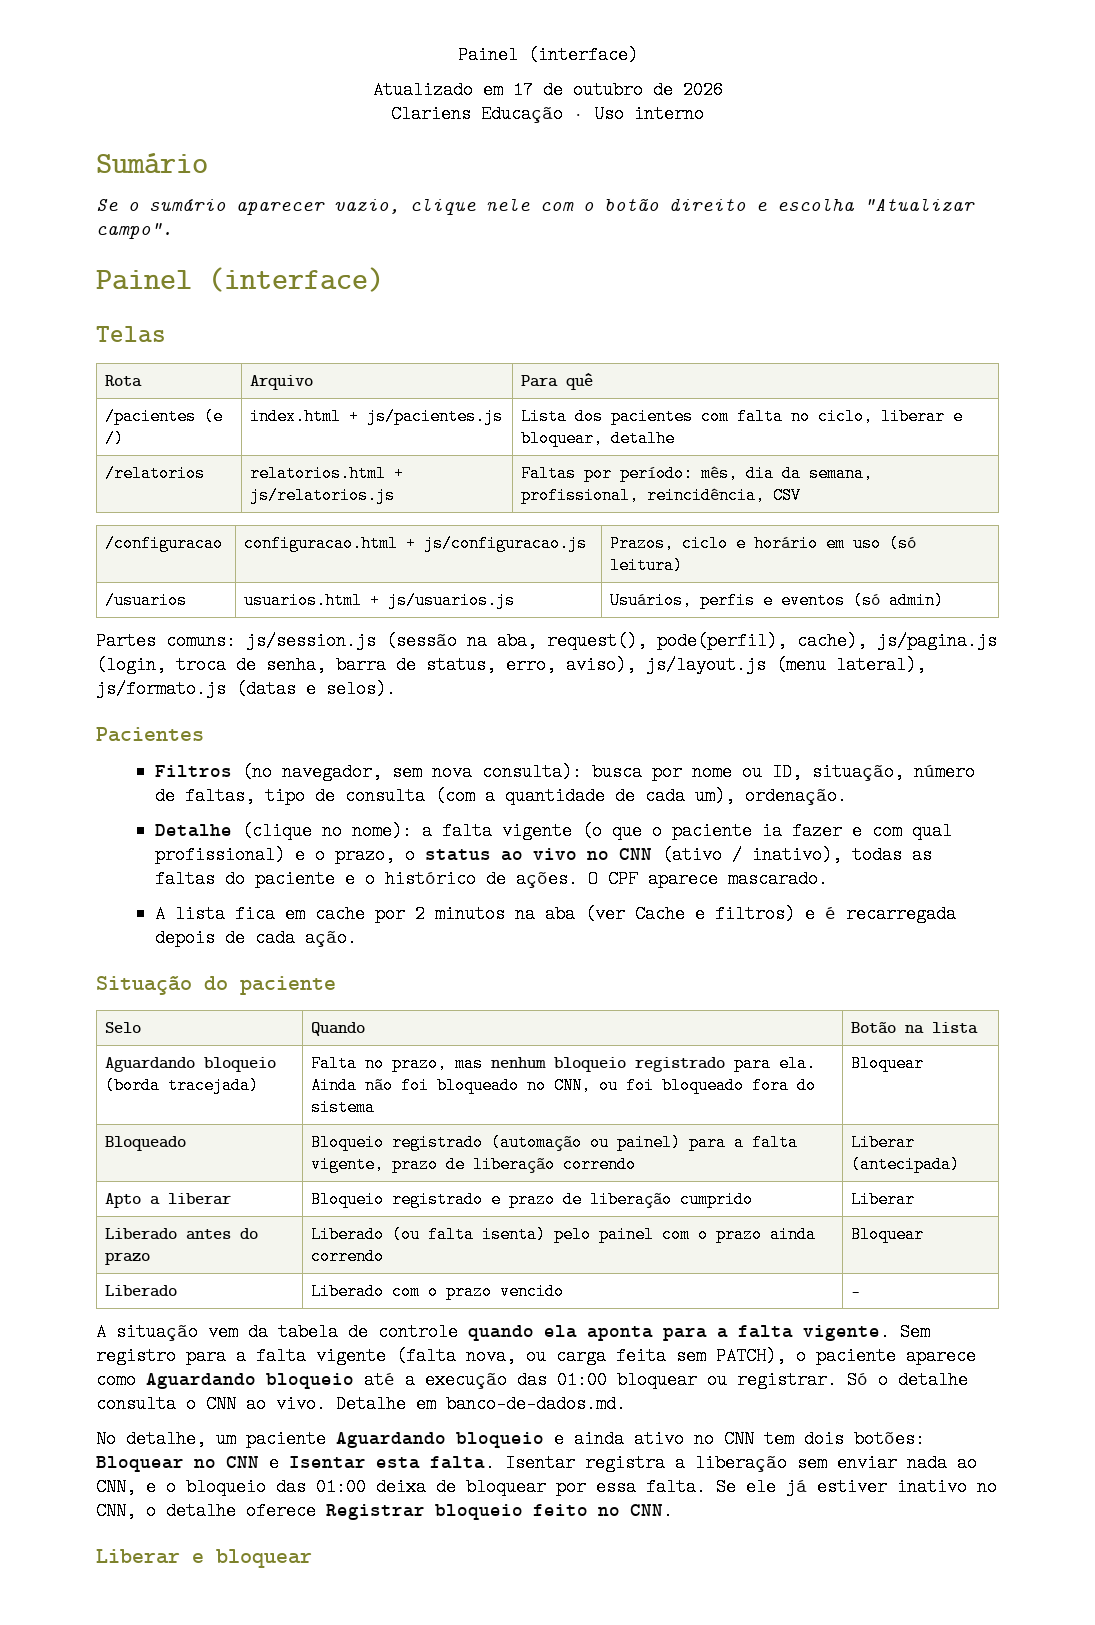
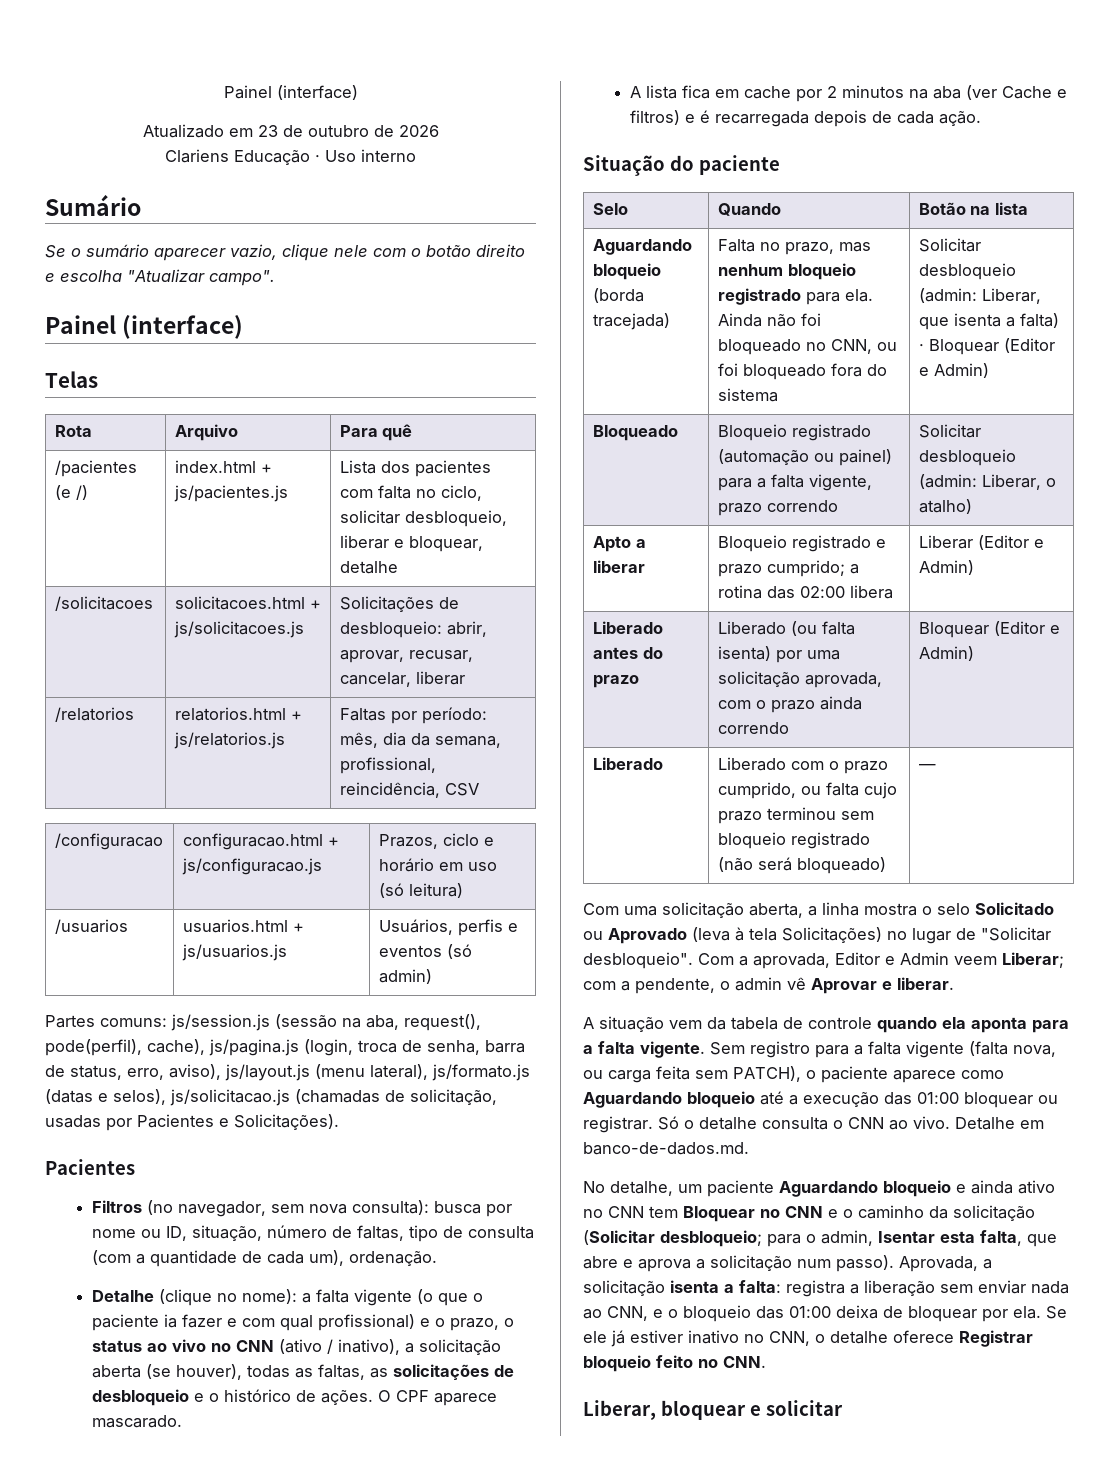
[512,81,533,99] 17 -> [257,125,278,137] 23
(873, 416) none -> [339,510,507,527] solicitar desbloqueio,
(675, 438) none -> [54,596,153,611] [174,596,321,610] [173,621,304,638] [339,596,459,612] [339,621,487,638] [339,650,473,663] [339,671,465,687] // /solicitacoes | solicitacoes.html + js/solicitacoes.js | Solicitações de desbloqueio: abrir, aprovar, recusar, cancelar, liberar
[326,680,396,698] selos). -> [113,1089,497,1106] [45,1114,339,1131] selos), js/solicitacao.js (chamadas de solicitação, usadas por Pacientes e Solicitações).
[851,846,932,864] [154,870,335,888] todas as faltas do paciente -> [404,1339,501,1355] [91,1364,514,1380] [91,1389,189,1406] a solicitação aberta (se houver), todas as faltas, as solicitações de desbloqueio
[850,1055,924,1072] Bloquear -> [918,238,981,252] [918,263,1016,280] [918,288,1041,304] [918,313,1059,330] [918,338,1055,355] [918,363,989,378] Solicitar desbloqueio (admin: Liberar, que isenta a falta) · Bloquear (Editor e Admin)
[445,1156,636,1173] [850,1134,915,1151] [850,1156,960,1173] de liberação correndo | Liberar (antecipada) -> [766,500,838,512] [918,424,981,438] [918,449,1016,466] [918,474,1056,490] [918,499,972,514] correndo | Solicitar desbloqueio (admin: Liberar, o atalho)
[562,1191,753,1208] [850,1191,915,1208] de liberação cumprido | Liberar -> [766,560,859,577] [717,585,893,599] [918,535,1044,550] [918,560,974,575] cumprido; a rotina das 02:00 libera | Liberar (Editor e Admin)
[553,1226,654,1243] pelo painel -> [775,650,840,663] [717,671,882,688] por uma solicitação aprovada,
(924, 1234) none -> [993,621,1060,636] [918,646,974,661] (Editor e Admin)
[499,1283,564,1300] [850,1292,860,1296] vencido | — -> [717,782,897,799] [717,807,874,824] [717,832,870,849] [717,857,886,874] [918,764,936,770] [583,902,1054,918] [583,927,1051,944] [583,952,1064,969] [583,977,954,994] cumprido, ou falta cujo prazo terminou sem bloqueio registrado (não será bloqueado) | — // Com uma solicitação aberta, a linha mostra o selo Solicitado ou Aprovado (leva à tela Solicitações) no lugar de "Solicitar desbloqueio". Com a aprovada, Editor e Admin veem Liberar; com a pendente, o admin vê Aprovar e liberar.
[804,1430,925,1448] dois botões: -> (678, 1212) none
[289,1454,575,1472] Isentar esta falta. Isentar -> [843,1205,1035,1221] [583,1230,1057,1247] [583,1255,992,1272] [583,1280,781,1296] o caminho da solicitação (Solicitar desbloqueio; para o admin, Isentar esta falta, que abre e aprova a solicitação num passo). Aprovada, a solicitação isenta a falta:
[596,1478,706,1496] essa falta. -> [1013,1306,1041,1319] ela.
[96,1549,312,1568] Liberar e bloquear -> [583,1400,843,1420] Liberar, bloquear e solicitar

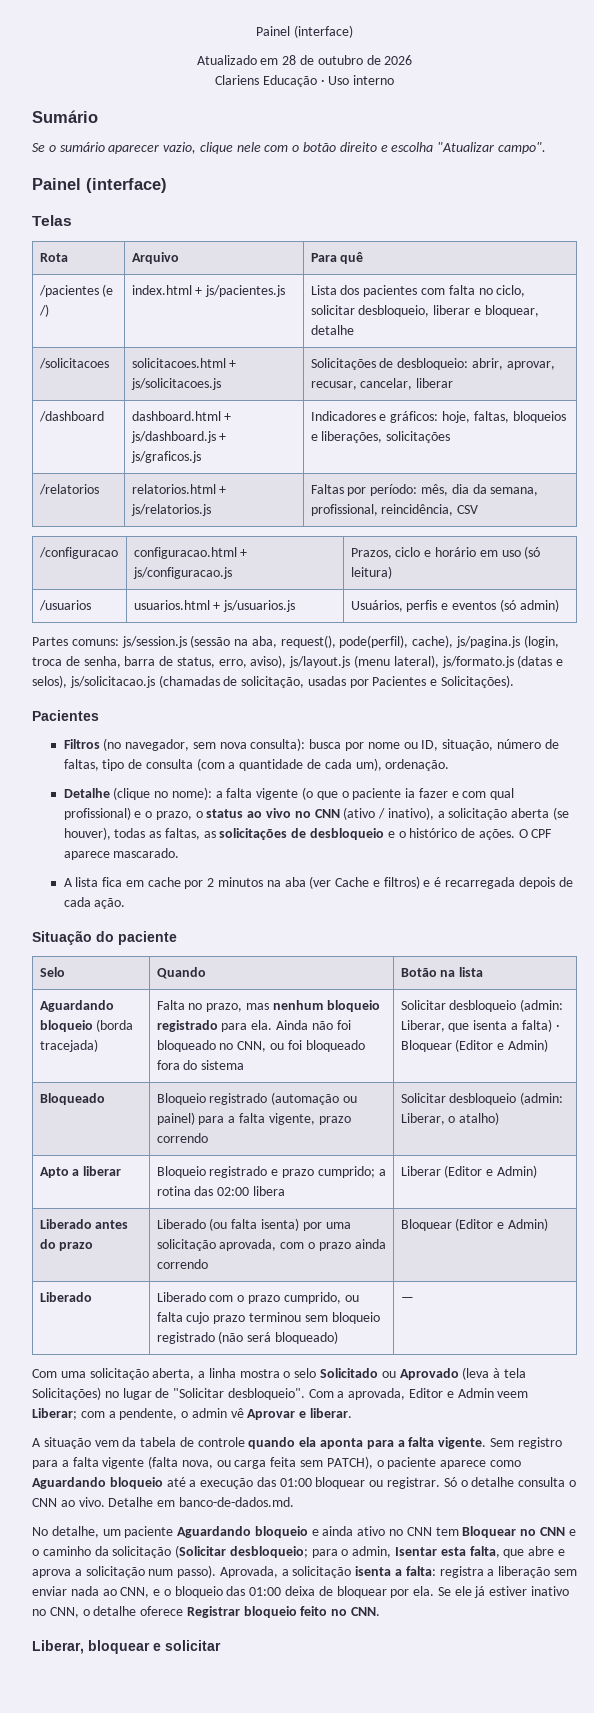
[257,125,278,137] 23 -> [282,55,297,65] 28
(465, 678) none -> [38,411,104,422] [131,411,232,421] [130,431,227,443] [130,451,201,463] [310,411,566,423] [310,431,451,443] // /dashboard | dashboard.html + js/dashboard.js + js/graficos.js | Indicadores e gráficos: hoje, faltas, bloqueios e liberações, solicitações

